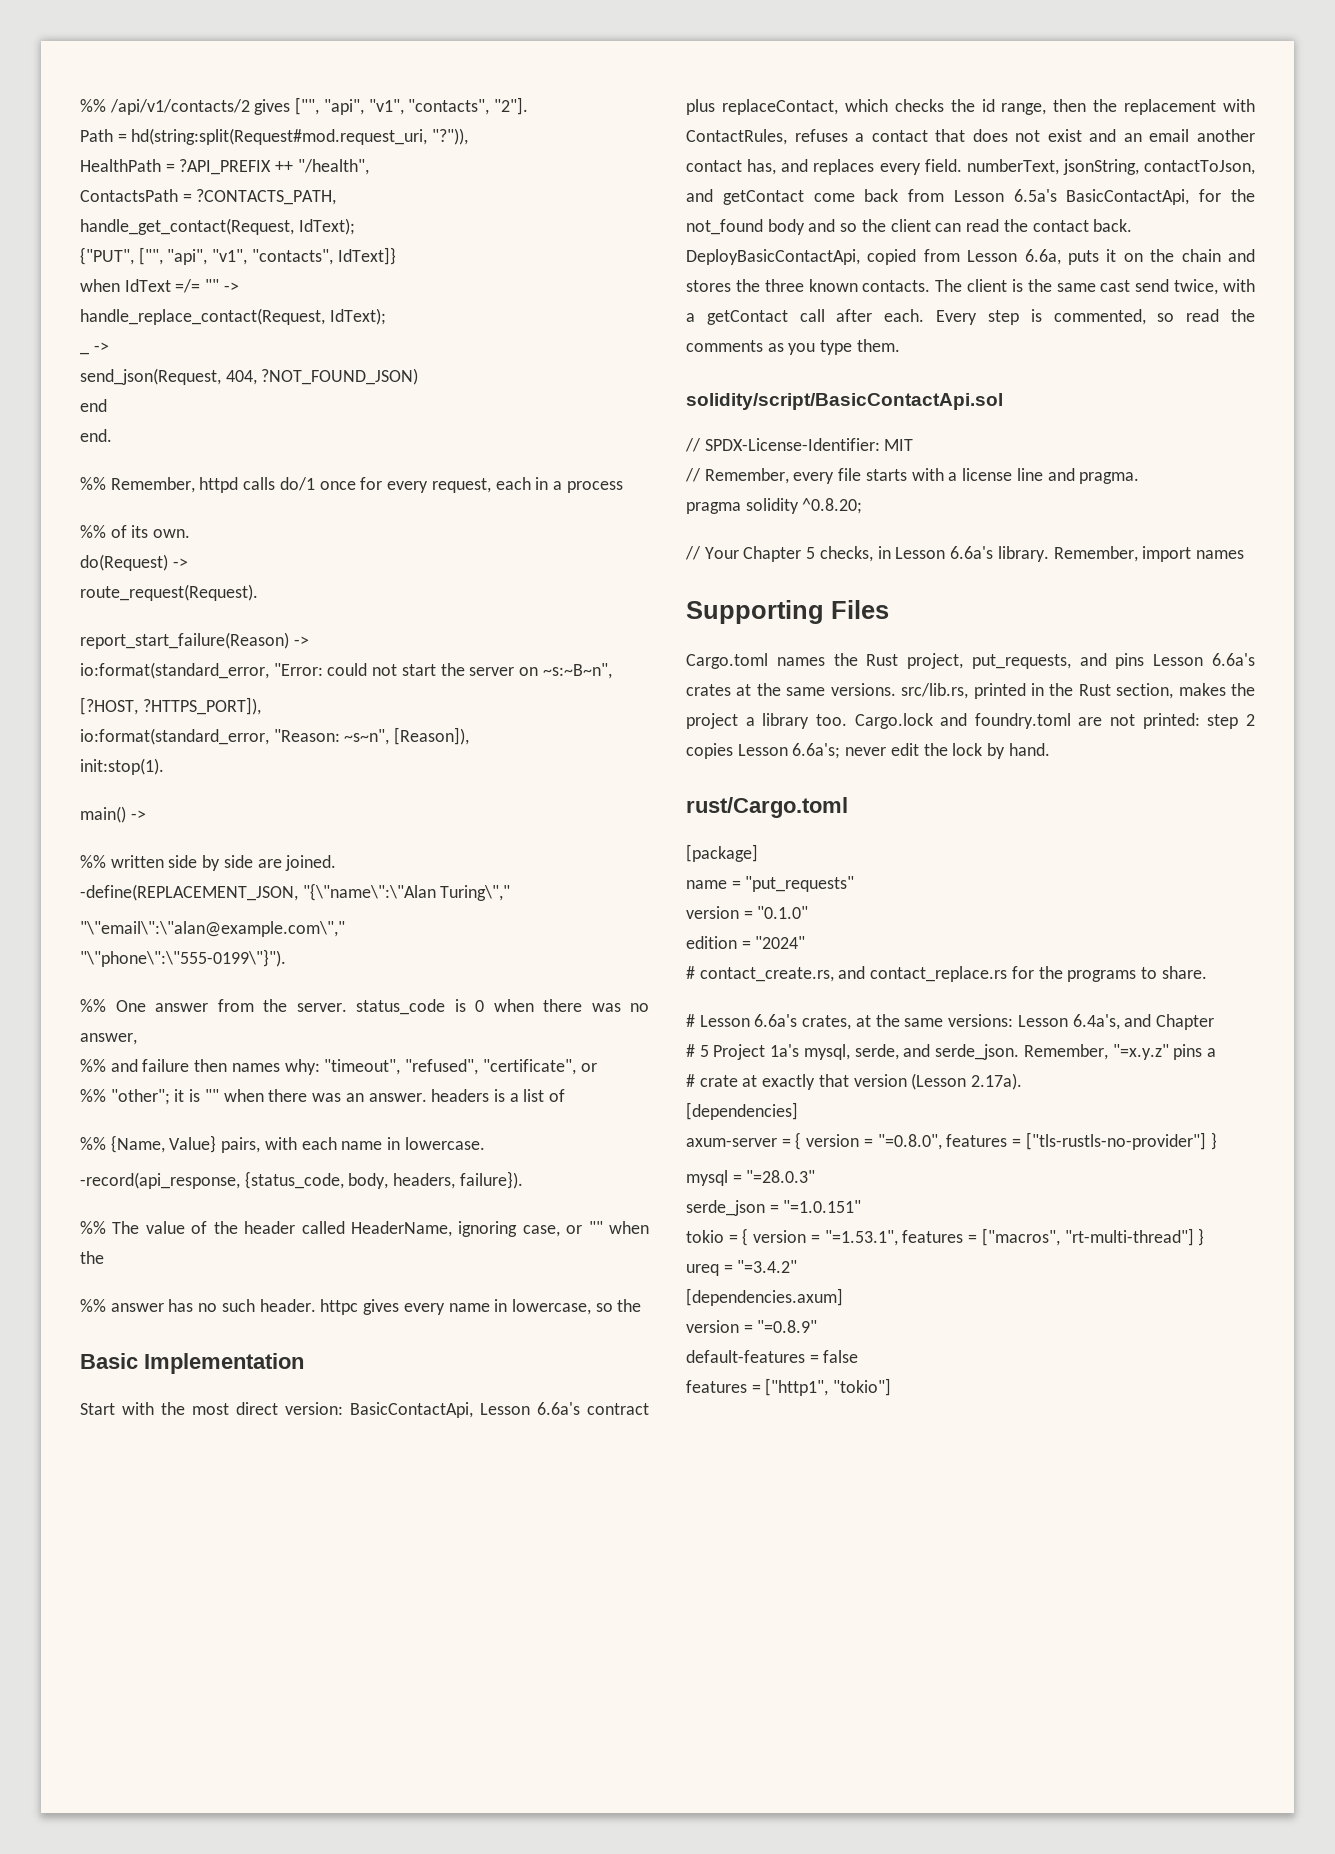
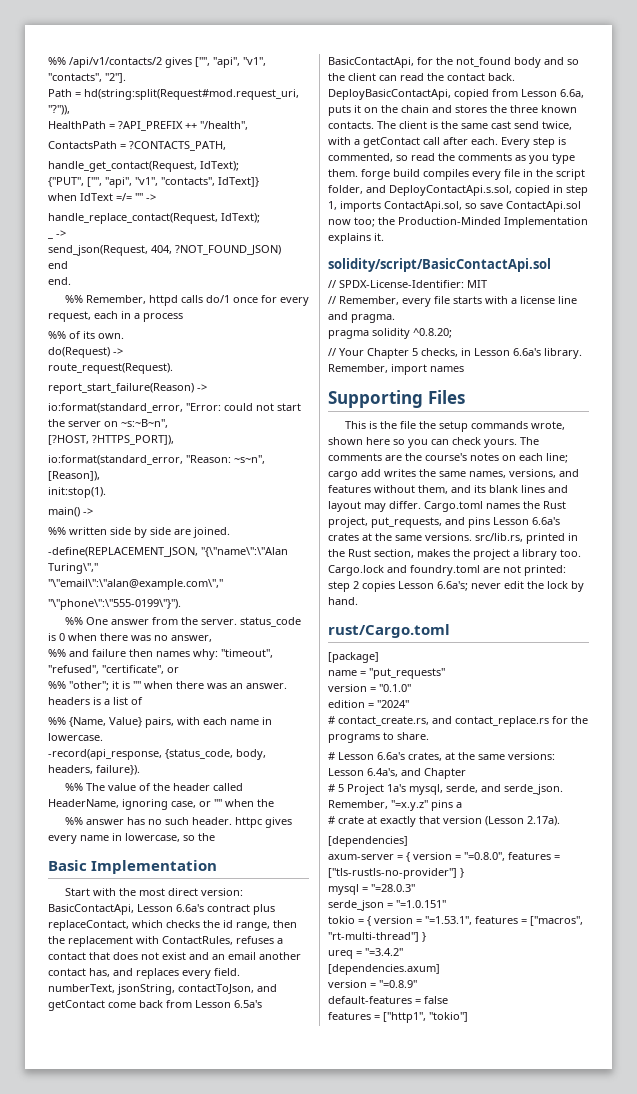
(900, 345) none -> [361,169,585,180] [328,185,588,196] [328,201,581,212] [328,217,588,228] [328,233,384,244] forge build compiles every file in the script folder, and DeployContactApi.s.sol, copied in step 1, imports ContactApi.sol, so save ContactApi.sol now too; the Production-Minded Implementation explains it.
(889, 609) none -> [344,421,565,432] [328,437,539,448] [328,453,568,463] [328,469,579,480] [328,485,568,494] [328,501,421,512] This is the file the setup commands wrote, shown here so you can check yours. The comments are the course's notes on each line; cargo add writes the same names, versions, and features without them, and its blank lines and layout may differ.

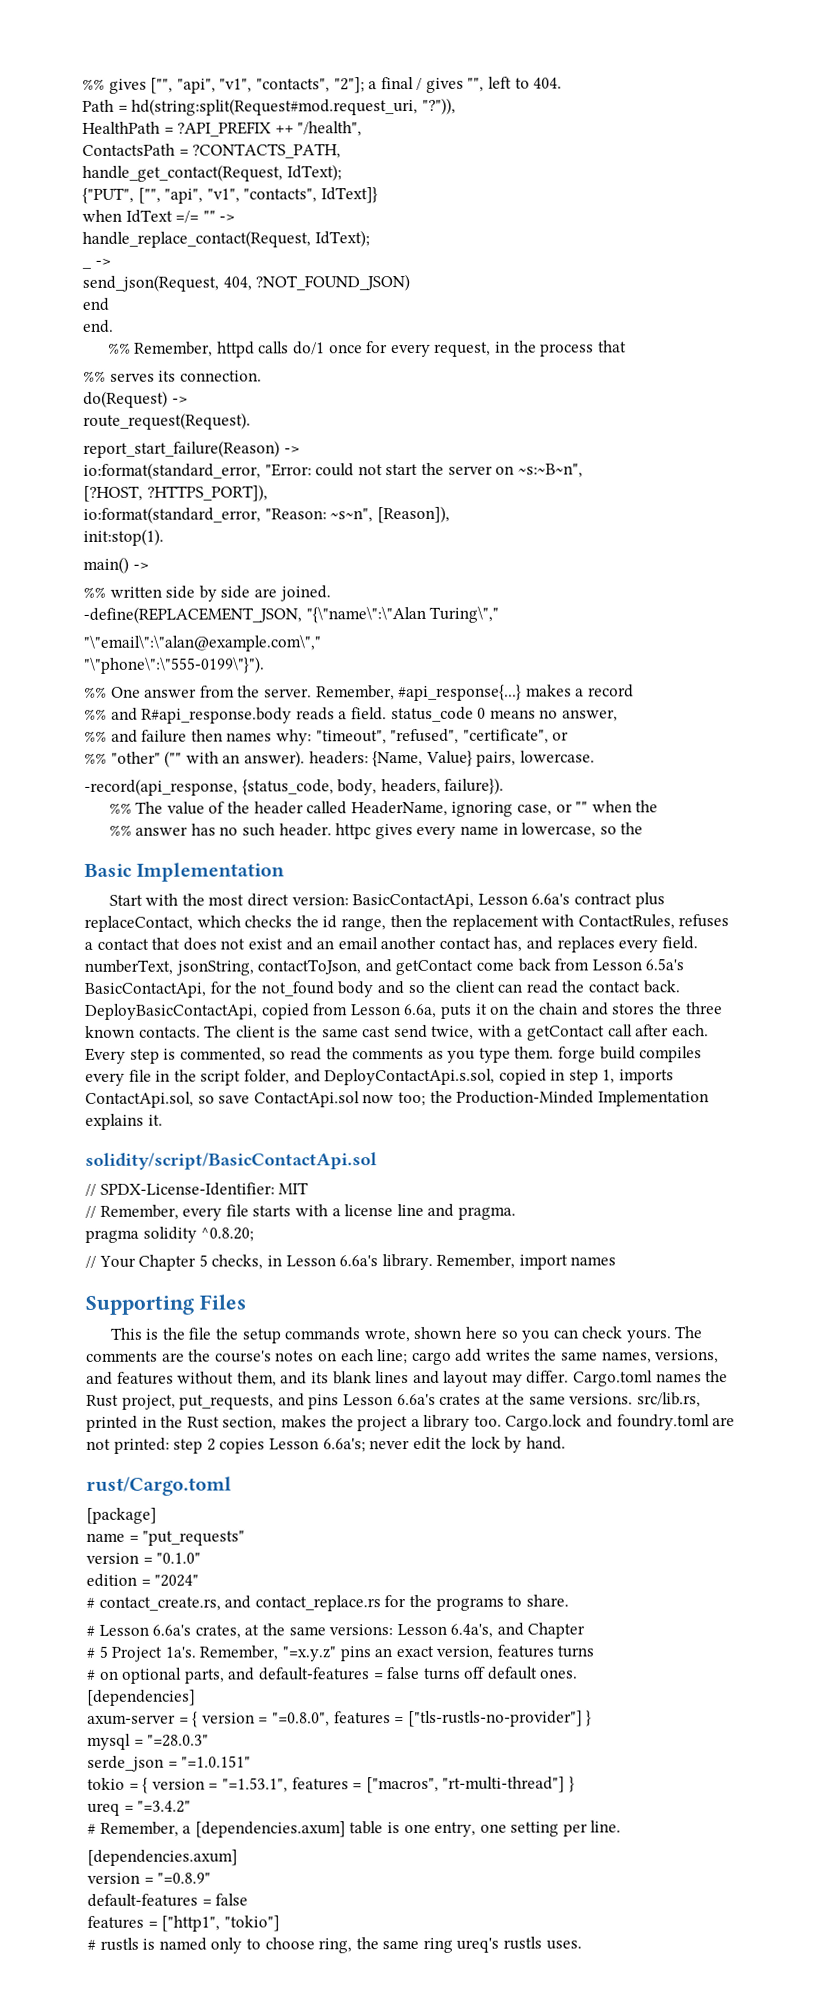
[48,57,162,68] %% /api/v1/contacts/2 -> [82,78,105,90] %%
[105,73,126,83] "2"]. -> [333,76,563,94] "2"]; a final / gives "", left to 404.
[94,311,140,319] each in a -> [494,340,537,353] in the
[48,331,124,339] // %% of its own. -> [597,340,627,353] [83,370,262,382] that // %% serves its connection.
[239,617,301,627] [48,633,151,641] status_code is 0 when there was -> [315,684,634,702] [84,706,536,724] Remember, #api_response{...} makes a record // %% and R#api_response.body reads a field. status_code 0 means
[69,681,287,691] [48,697,143,705] [48,717,272,728] "other"; it is "" when there was an answer. headers is a list of // %% {Name, Value} pairs, with each name in -> [110,750,517,768] "other" ("" with an answer). headers: {Name, Value} pairs,
[387,784,563,795] [328,800,462,811] [328,816,560,827] 1a's mysql, serde, and serde_json. Remember, "=x.y.z" pins a // # crate at exactly that version (Lesson 2.17a). -> [164,1644,595,1662] [86,1666,579,1684] 1a's. Remember, "=x.y.z" pins an exact version, features turns // # on optional parts, and default-features = false turns off default ones.
(403, 952) none -> [87,1820,622,1838] // # Remember, a [dependencies.axum] table is one entry, one setting per line.
(468, 1017) none -> [87,1936,582,1954] // # rustls is named only to choose ring, the same ring ureq's rustls uses.

